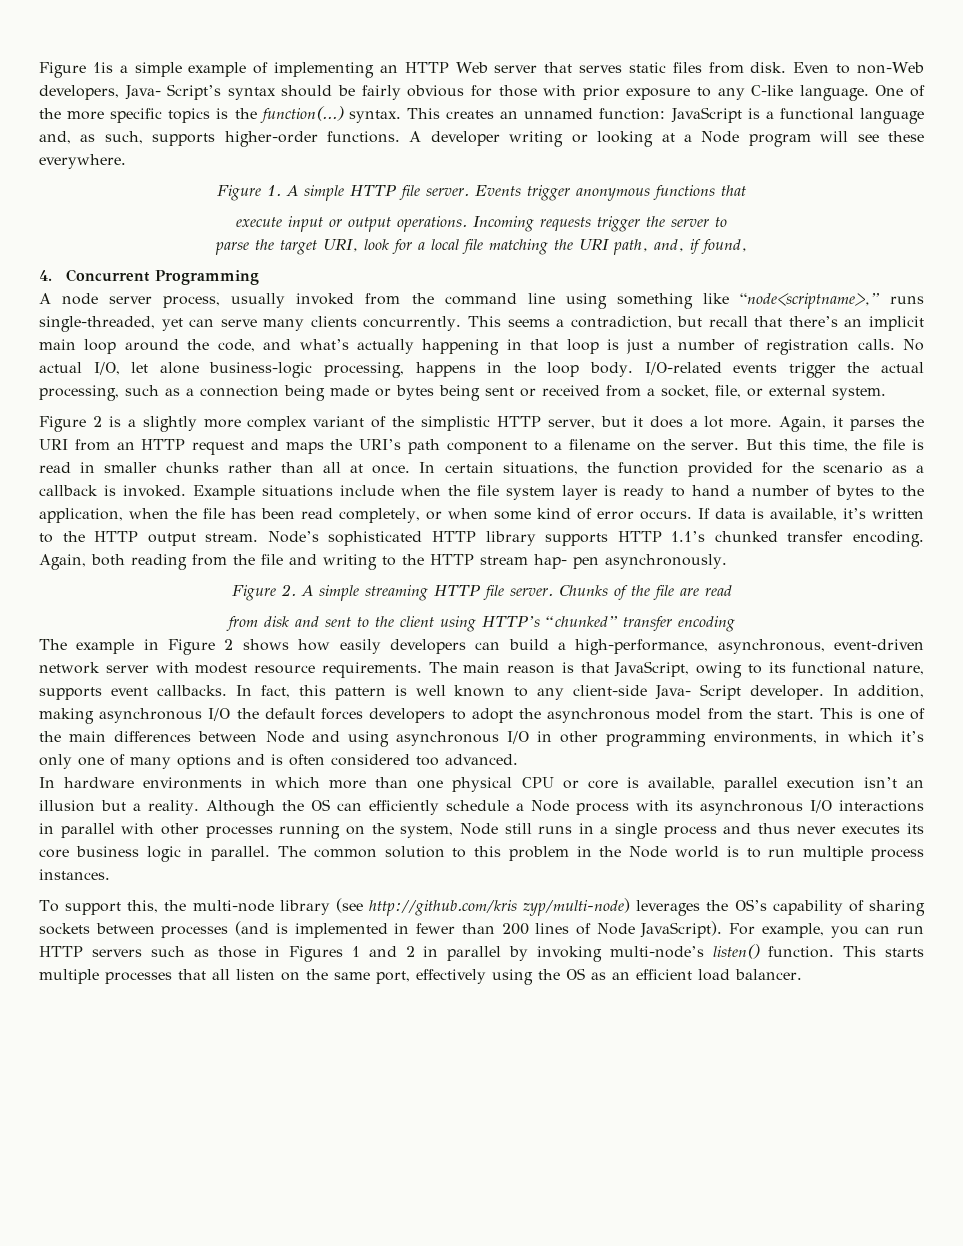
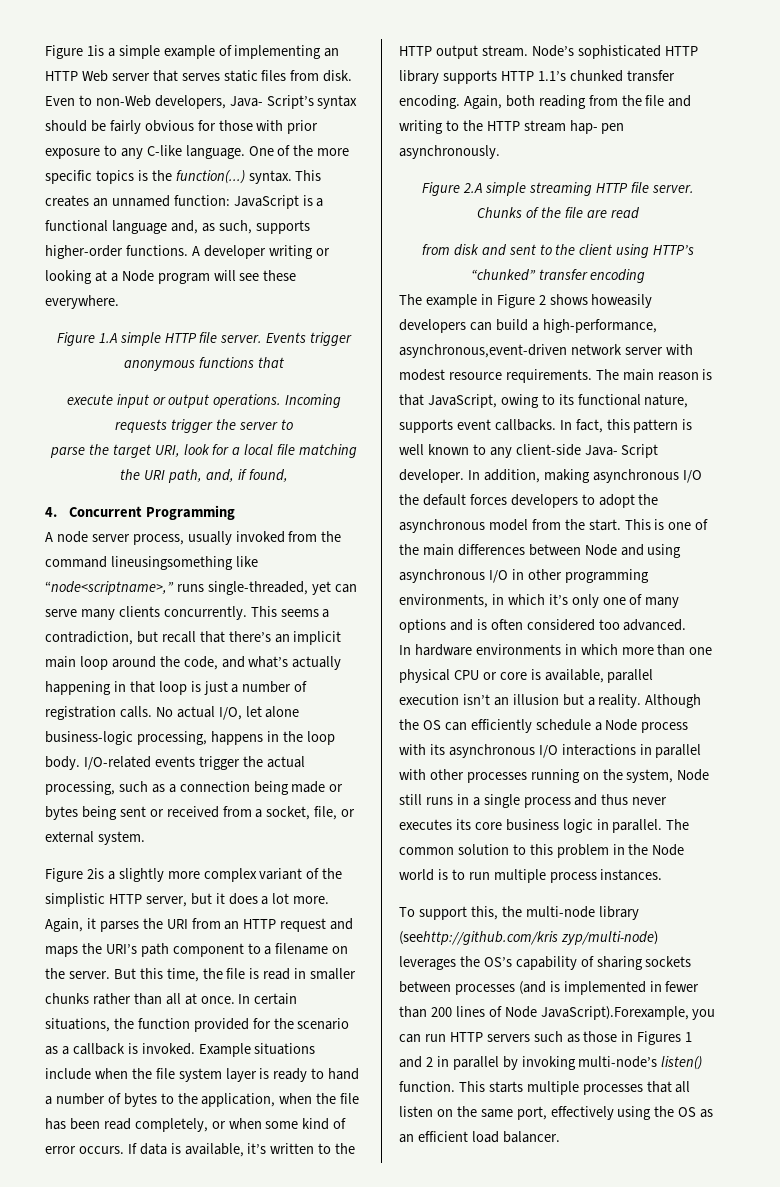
[267,185,299,196] 1. A -> [98,333,117,343] 1.A
[527,293,693,309] line using something -> [110,556,233,570] lineusingsomething
[92,416,121,427] 2 is -> [86,868,104,879] 2is
[280,584,313,596] 2. A -> [463,183,483,193] 2.A
[298,639,381,654] how easily -> [591,294,653,308] howeasily
[717,639,924,654] asynchronous, event-driven -> [399,344,567,358] asynchronous,event-driven
[335,898,517,916] (see http://github.com/kris -> [399,931,558,945] (seehttp://github.com/kris
[640,921,824,938] JavaScript). For example, -> [540,1006,689,1020] JavaScript).Forexample,

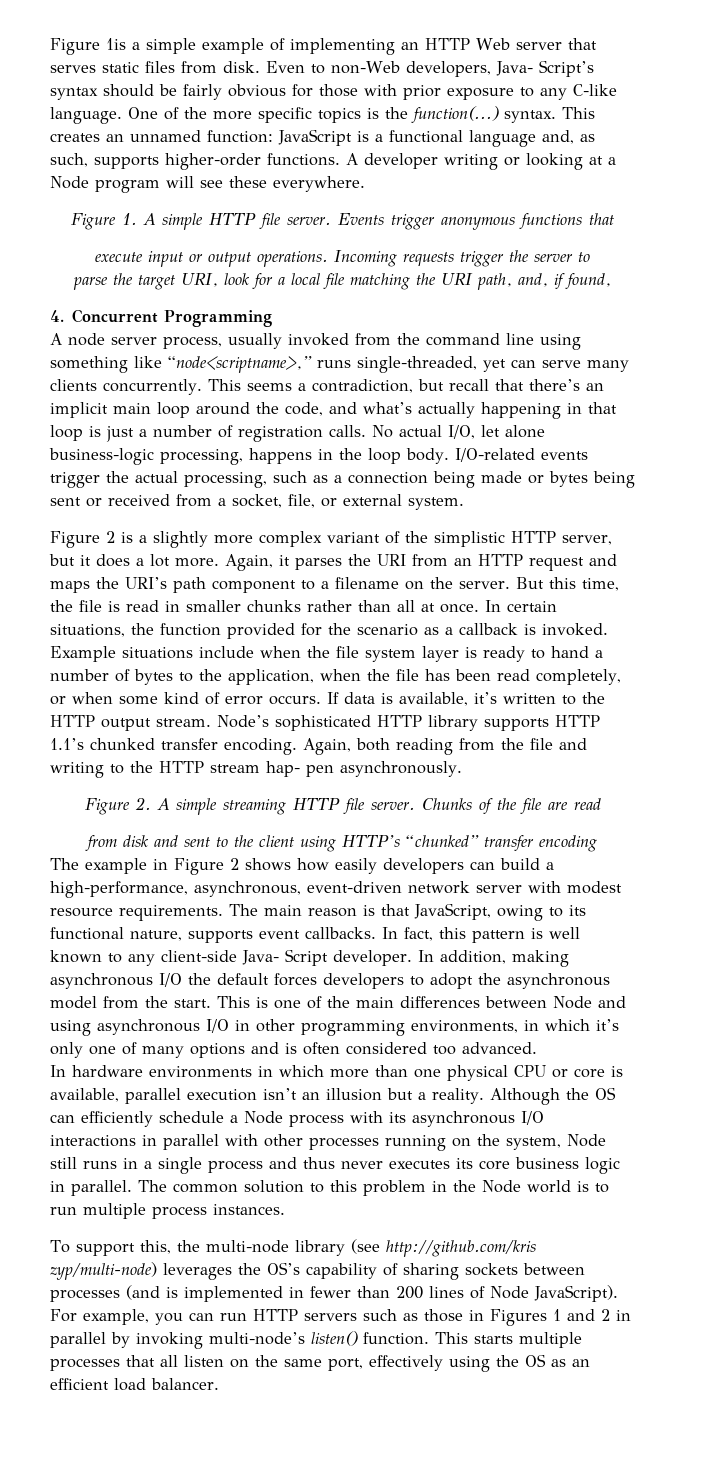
[98,333,117,343] 1.A -> [122,213,157,225] 1. A
[110,556,233,570] lineusingsomething -> [506,333,581,350] [50,356,128,373] line using something
[86,868,104,879] 2is -> [106,531,133,543] 2 is
[463,183,483,193] 2.A -> [134,797,170,810] 2. A
[591,294,653,308] howeasily -> [297,858,377,874] how easily
[399,344,567,358] asynchronous,event-driven -> [194,881,402,897] asynchronous, event-driven
[399,931,558,945] (seehttp://github.com/kris -> [350,1239,536,1257] (see http://github.com/kris
[540,1006,689,1020] JavaScript).Forexample, -> [534,1285,618,1302] [50,1309,149,1325] JavaScript). For example,

